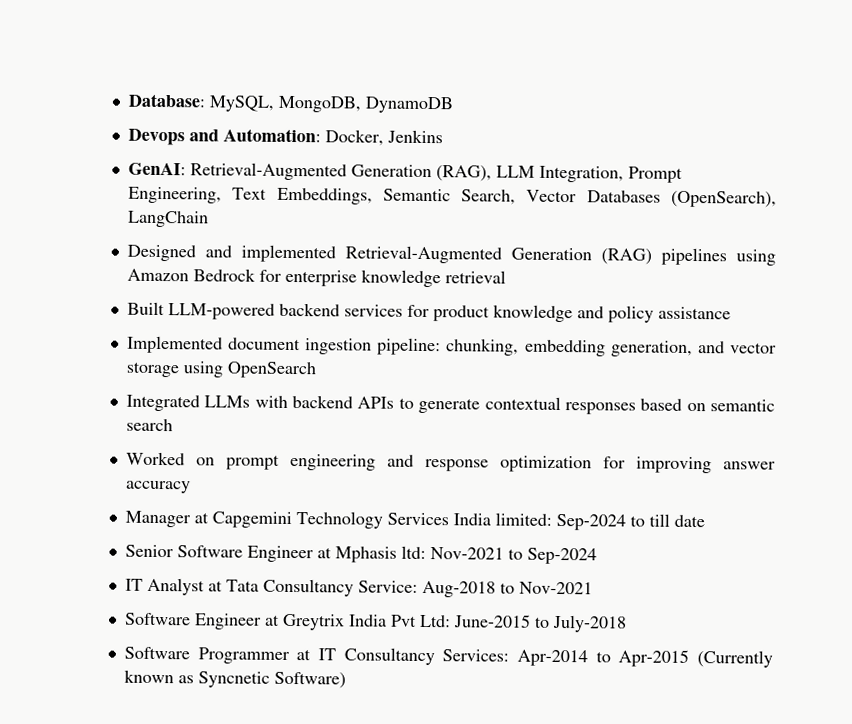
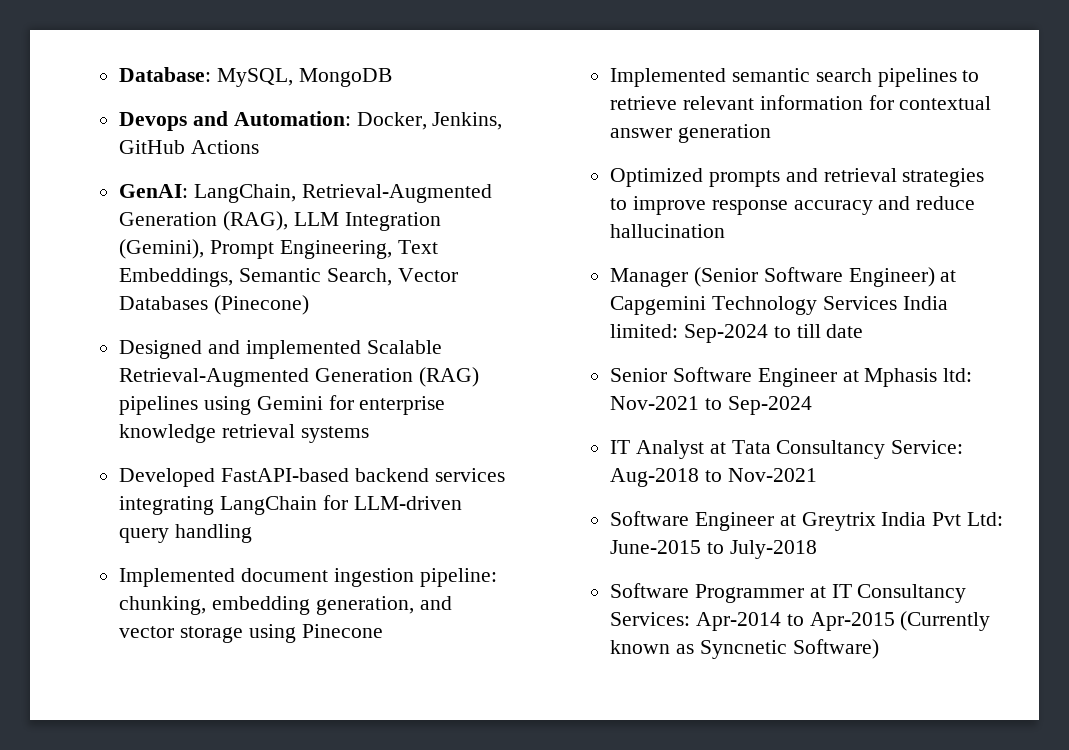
[277,95,453,114] MongoDB, DynamoDB -> [298,68,392,87] MongoDB
[386,129,443,144] Jenkins -> [432,112,503,130] [119,140,259,154] Jenkins, GitHub Actions
(186, 169) none -> [193,184,296,203] LangChain,
[538,165,624,183] Integration, -> [344,212,441,231] [119,239,205,259] Integration (Gemini),
[671,190,777,208] [127,210,209,228] (OpenSearch), LangChain -> [213,295,309,315] (Pinecone)
(336, 253) none -> [366,340,442,354] Scalable
[126,268,256,282] Amazon Bedrock -> [256,396,323,410] Gemini
[126,301,731,323] // Built LLM-powered backend services for product knowledge and policy assistance -> [300,426,369,443] [119,468,505,487] [119,495,462,515] [119,524,252,543] systems // Developed FastAPI-based backend services integrating LangChain for LLM-driven query handling
[226,361,316,379] [125,394,775,415] [125,418,173,432] [125,451,776,474] [125,480,191,494] [124,510,191,528] OpenSearch // Integrated LLMs with backend APIs to generate contextual responses based on semantic search // Worked on prompt engineering and response optimization for improving answer accuracy // Manager -> [301,624,383,638] [610,68,980,87] [610,95,992,110] [610,124,771,143] [610,168,985,187] [610,196,976,215] [610,224,726,238] [610,267,935,287] Pinecone // Implemented semantic search pipelines to retrieve relevant information for contextual answer generation // Optimized prompts and retrieval strategies to improve response accuracy and reduce hallucination // Manager (Senior Software Engineer)

